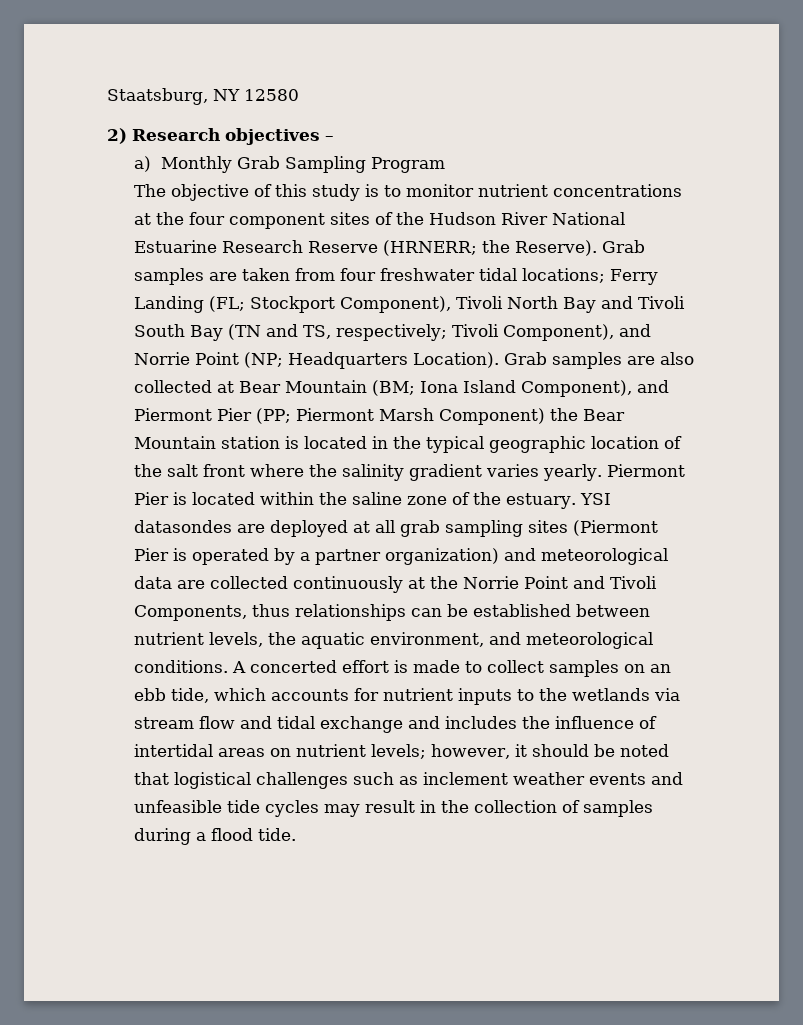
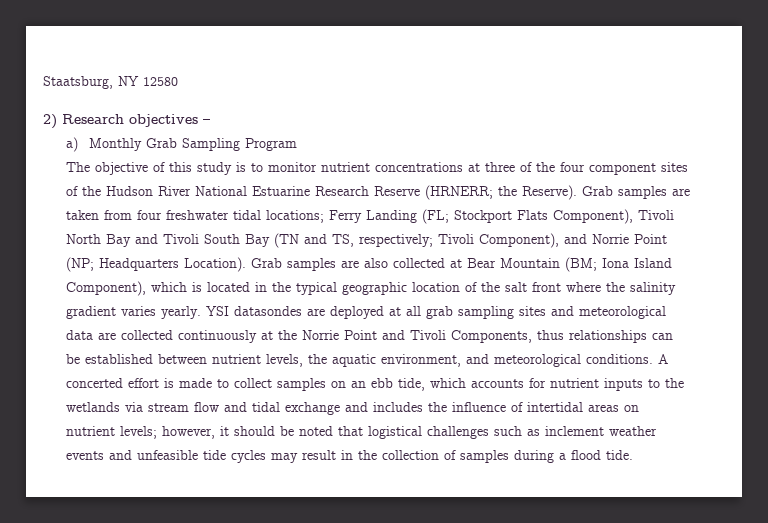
(152, 219) none -> [484,162,532,172] three of
(336, 304) none -> [516,210,548,220] Flats
[637,380,670,393] [134,408,626,425] [134,436,281,449] and Piermont Pier (PP; Piermont Marsh Component) the Bear Mountain station -> [150,282,187,292] which
[607,464,686,477] [134,492,577,509] Piermont Pier is located within the saline zone of the estuary. -> (201, 312) none
[573,520,659,536] [134,548,500,565] (Piermont Pier is operated by a partner organization) -> (546, 311) none

